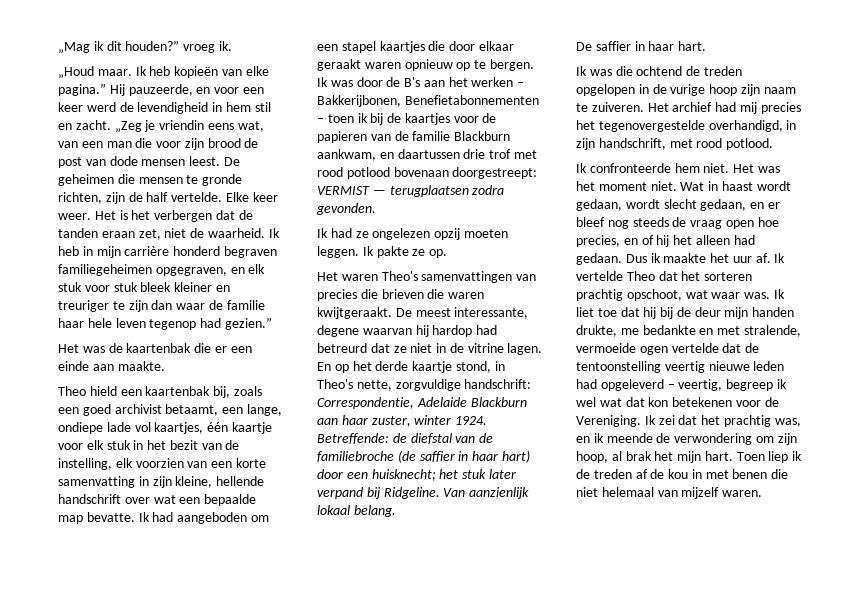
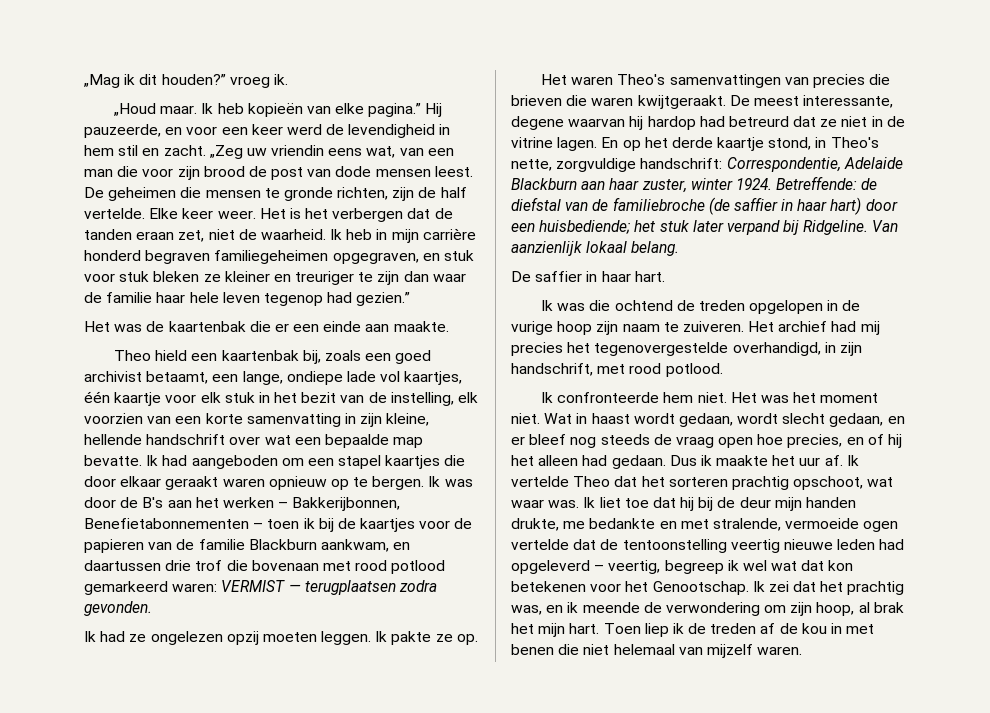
[144,120,156,132] je -> [246,148,267,156] uw
[248,264,266,274] elk -> (440, 257) none
[140,282,172,292] bleek -> [153,271,221,282] bleken ze
[317,95,401,107] Bakkerijbonen, -> [292,497,401,511] Bakkerijbonnen,
(512, 154) none -> [226,560,319,571] die bovenaan
[393,167,538,179] bovenaan doorgestreept: -> [84,581,218,595] gemarkeerd waren:
[371,469,436,481] huisknecht; -> [539,220,631,234] huisbediende;
[764,397,779,407] [576,415,641,427] de Vereniging. -> [625,581,749,595] het Genootschap.

